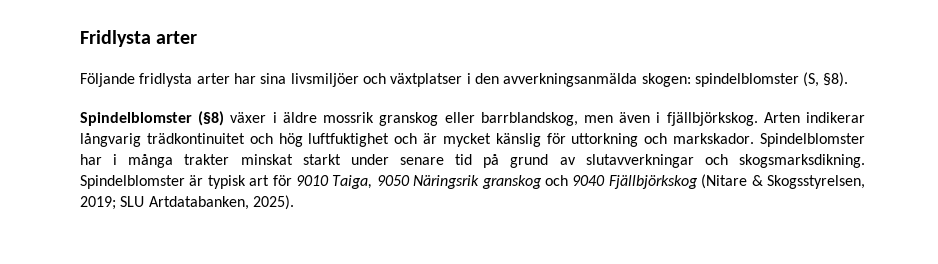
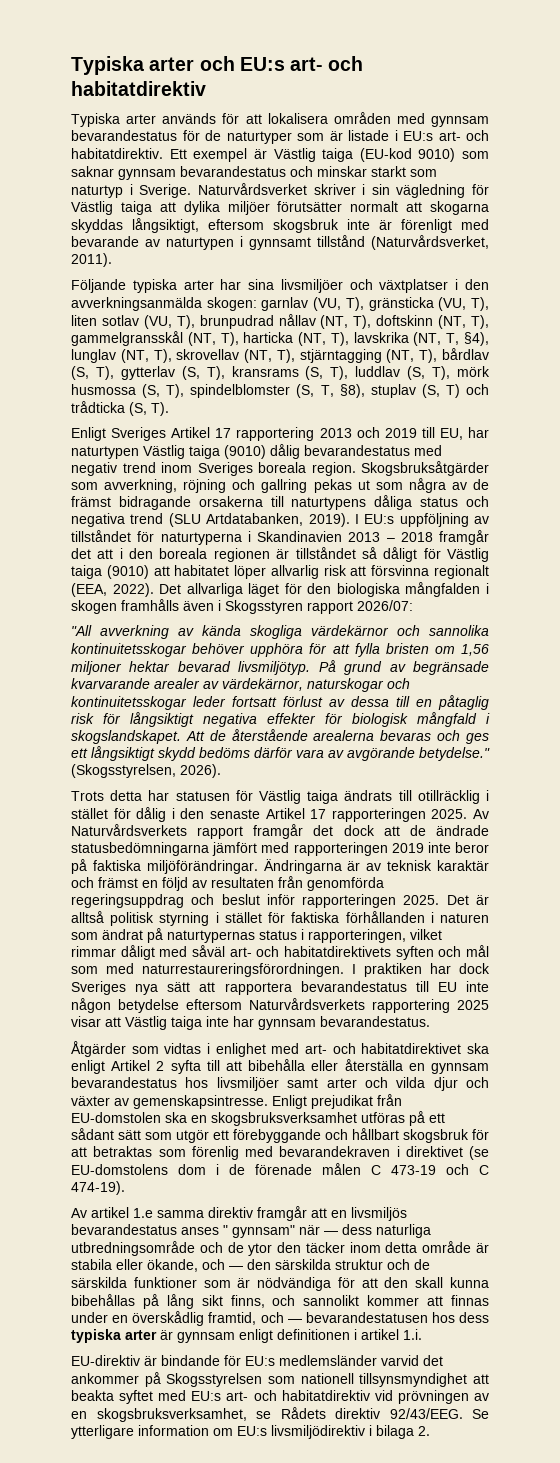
[80,30,198,47] Fridlysta arter -> [71,56,364,75] [71,81,206,96] [71,112,489,127] [71,130,489,144] [71,148,489,162] [71,166,437,180] [71,183,489,198] [71,201,489,215] [71,218,489,233] [71,235,489,250] [71,253,112,267] Typiska arter och EU:s art- och habitatdirektiv // Typiska arter används för att lokalisera områden med gynnsam bevarandestatus för de naturtyper som är listade i EU:s art- och habitatdirektiv. Ett exempel är Västlig taiga (EU-kod 9010) som saknar gynnsam bevarandestatus och minskar starkt som naturtyp i Sverige. Naturvårdsverket skriver i sin vägledning för Västlig taiga att dylika miljöer förutsätter normalt att skogarna skyddas långsiktigt, eftersom skogsbruk inte är förenligt med bevarande av naturtypen i gynnsamt tillstånd (Naturvårdsverket, 2011).
[139,73,193,87] fridlysta -> [132,279,177,293] typiska
[694,72,849,87] [80,111,865,126] [80,133,865,147] [80,154,865,168] [80,174,865,189] [80,195,294,210] spindelblomster (S, §8). // Spindelblomster (§8) växer i äldre mossrik granskog eller barrblandskog, men även i fjällbjörkskog. Arten indikerar långvarig trädkontinuitet och hög luftfuktighet och är mycket känslig för uttorkning och markskador. Spindelblomster har i många trakter minskat starkt under senare tid på grund av slutavverkningar och skogsmarksdikning. Spindelblomster är typisk art för 9010 Taiga, 9050 Näringsrik granskog och 9040 Fjällbjörkskog (Nitare & Skogsstyrelsen, 2019; SLU Artdatabanken, 2025). -> [261,297,490,311] [71,314,489,329] [71,331,489,346] [71,348,489,363] [71,366,491,380] [71,384,490,398] [71,401,169,416] [71,427,490,441] [71,444,442,459] [71,461,489,476] [71,478,490,493] [71,495,489,510] [71,513,489,527] [71,530,489,545] [71,547,490,562] [71,565,489,579] [71,582,489,597] [71,599,413,614] [71,625,489,639] [71,643,489,657] [71,660,489,675] [71,678,410,692] [71,695,489,710] [71,712,490,727] [71,729,489,744] [71,746,490,761] [71,764,221,778] [71,790,489,804] [71,807,489,822] [71,824,490,839] [71,842,490,856] [71,859,489,874] [71,876,384,891] [71,894,489,908] [71,911,490,926] [71,928,442,943] [71,945,490,960] [71,963,490,977] [71,981,489,995] [71,998,489,1013] [71,1016,430,1030] [71,1041,489,1057] [71,1059,489,1074] [71,1077,489,1091] [71,1094,402,1109] [71,1111,445,1126] [71,1128,489,1143] [71,1146,489,1160] [71,1163,489,1175] [71,1181,125,1195] [71,1206,407,1221] [71,1224,431,1238] [71,1241,489,1256] [71,1259,430,1272] [71,1277,489,1291] [71,1294,490,1309] [71,1311,489,1326] [71,1329,422,1343] [71,1355,443,1366] [71,1372,489,1387] [71,1390,489,1404] [71,1407,489,1422] [71,1425,430,1439] garnlav (VU, T), gränsticka (VU, T), liten sotlav (VU, T), brunpudrad nållav (NT, T), doftskinn (NT, T), gammelgransskål (NT, T), harticka (NT, T), lavskrika (NT, T, §4), lunglav (NT, T), skrovellav (NT, T), stjärntagging (NT, T), bårdlav (S, T), gytterlav (S, T), kransrams (S, T), luddlav (S, T), mörk husmossa (S, T), spindelblomster (S, T, §8), stuplav (S, T) och trådticka (S, T). // Enligt Sveriges Artikel 17 rapportering 2013 och 2019 till EU, har naturtypen Västlig taiga (9010) dålig bevarandestatus med negativ trend inom Sveriges boreala region. Skogsbruksåtgärder som avverkning, röjning och gallring pekas ut som några av de främst bidragande orsakerna till naturtypens dåliga status och negativa trend (SLU Artdatabanken, 2019). I EU:s uppföljning av tillståndet för naturtyperna i Skandinavien 2013 – 2018 framgår det att i den boreala regionen är tillståndet så dåligt för Västlig taiga (9010) att habitatet löper allvarlig risk att försvinna regionalt (EEA, 2022). Det allvarliga läget för den biologiska mångfalden i skogen framhålls även i Skogsstyren rapport 2026/07: // "All avverkning av kända skogliga värdekärnor och sannolika kontinuitetsskogar behöver upphöra för att fylla bristen om 1,56 miljoner hektar bevarad livsmiljötyp. På grund av begränsade kvarvarande arealer av värdekärnor, naturskogar och kontinuitetsskogar leder fortsatt förlust av dessa till en påtaglig risk för långsiktigt negativa effekter för biologisk mångfald i skogslandskapet. Att de återstående arealerna bevaras och ges ett långsiktigt skydd bedöms därför vara av avgörande betydelse." (Skogsstyrelsen, 2026). // Trots detta har statusen för Västlig taiga ändrats till otillräcklig i stället för dålig i den senaste Artikel 17 rapporteringen 2025. Av Naturvårdsverkets rapport framgår det dock att de ändrade statusbedömningarna jämfört med rapporteringen 2019 inte beror på faktiska miljöförändringar. Ändringarna är av teknisk karaktär och främst en följd av resultaten från genomförda regeringsuppdrag och beslut inför rapporteringen 2025. Det är alltså politisk styrning i stället för faktiska förhållanden i naturen som ändrat på naturtypernas status i rapporteringen, vilket rimmar dåligt med såväl art- och habitatdirektivets syften och mål som med naturrestaureringsförordningen. I praktiken har dock Sveriges nya sätt att rapportera bevarandestatus till EU inte någon betydelse eftersom Naturvårdsverkets rapportering 2025 visar att Västlig taiga inte har gynnsam bevarandestatus. // Åtgärder som vidtas i enlighet med art- och habitatdirektivet ska enligt Artikel 2 syfta till att bibehålla eller återställa en gynnsam bevarandestatus hos livsmiljöer samt arter och vilda djur och växter av gemenskapsintresse. Enligt prejudikat från EU-domstolen ska en skogsbruksverksamhet utföras på ett sådant sätt som utgör ett förebyggande och hållbart skogsbruk för att betraktas som förenlig med bevarandekraven i direktivet (se EU-domstolens dom i de förenade målen C 473-19 och C 474-19). // Av artikel 1.e samma direktiv framgår att en livsmiljös bevarandestatus anses " gynnsam" när — dess naturliga utbredningsområde och de ytor den täcker inom detta område är stabila eller ökande, och — den särskilda struktur och de särskilda funktioner som är nödvändiga för att den skall kunna bibehållas på lång sikt finns, och sannolikt kommer att finnas under en överskådlig framtid, och — bevarandestatusen hos dess typiska arter är gynnsam enligt definitionen i artikel 1.i. // EU-direktiv är bindande för EU:s medlemsländer varvid det ankommer på Skogsstyrelsen som nationell tillsynsmyndighet att beakta syftet med EU:s art- och habitatdirektiv vid prövningen av en skogsbruksverksamhet, se Rådets direktiv 92/43/EEG. Se ytterligare information om EU:s livsmiljödirektiv i bilaga 2.

